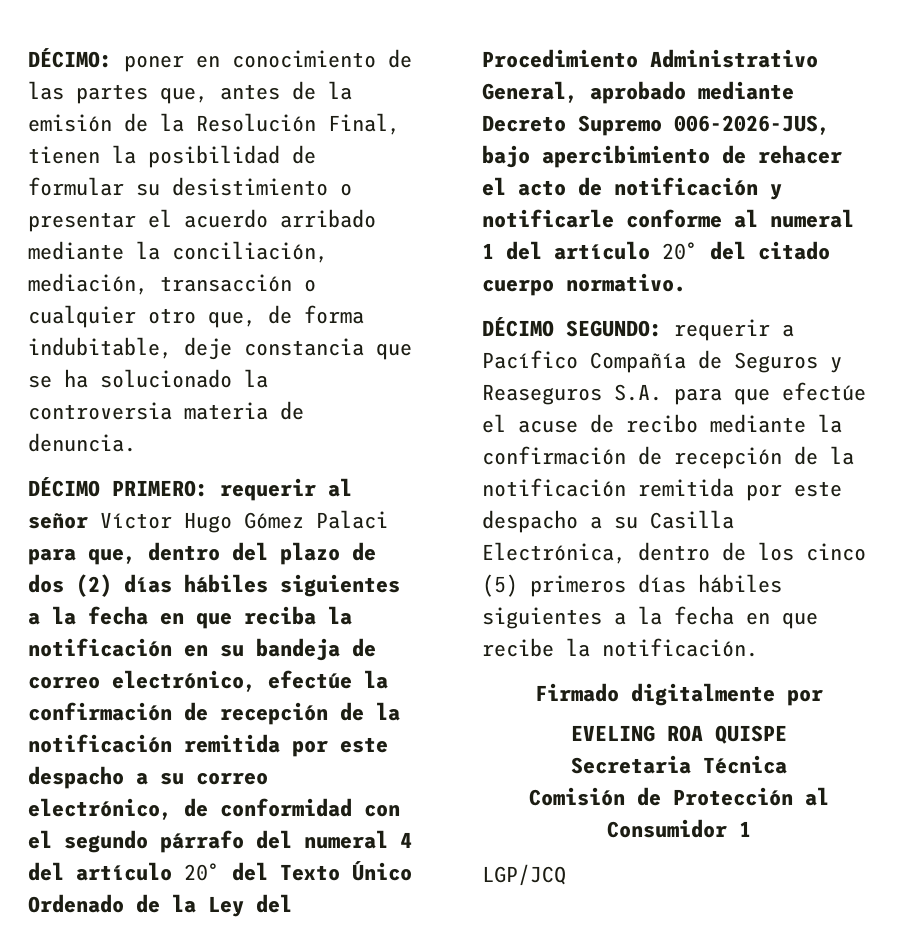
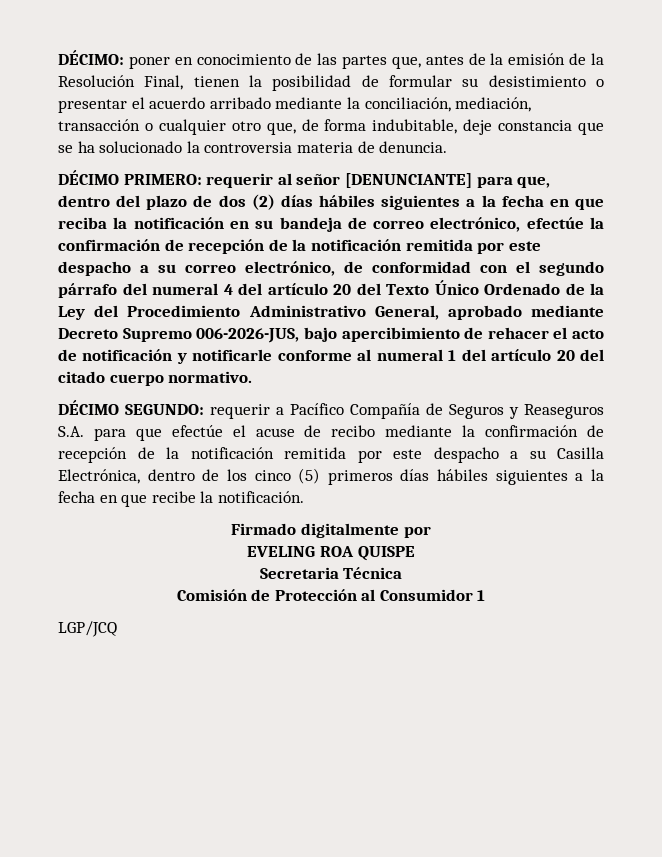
[100,510,388,533] Víctor Hugo Gómez Palaci -> [344,173,472,188] [DENUNCIANTE]
[184,863,220,881] 20° -> [333,284,351,295] 20
[662,242,698,260] 20° -> [556,350,575,361] 20

